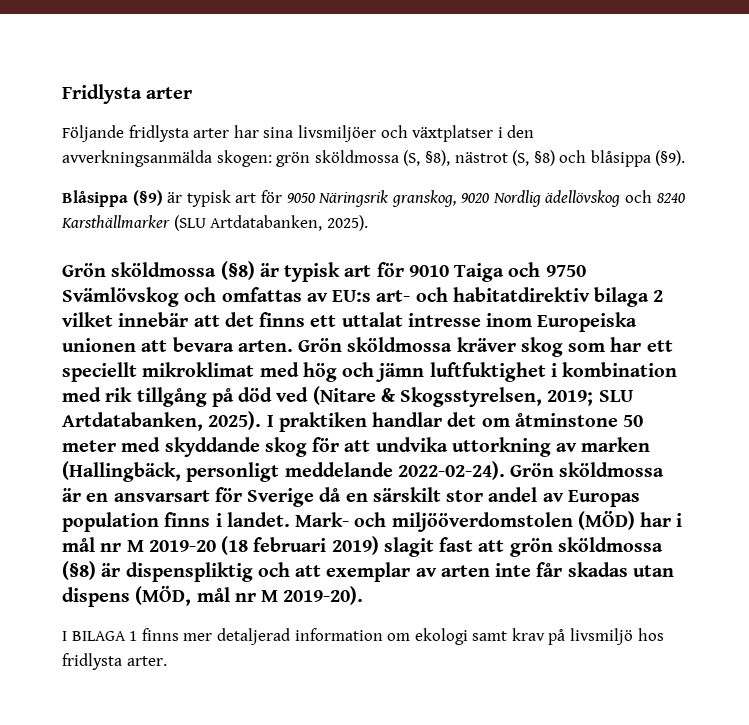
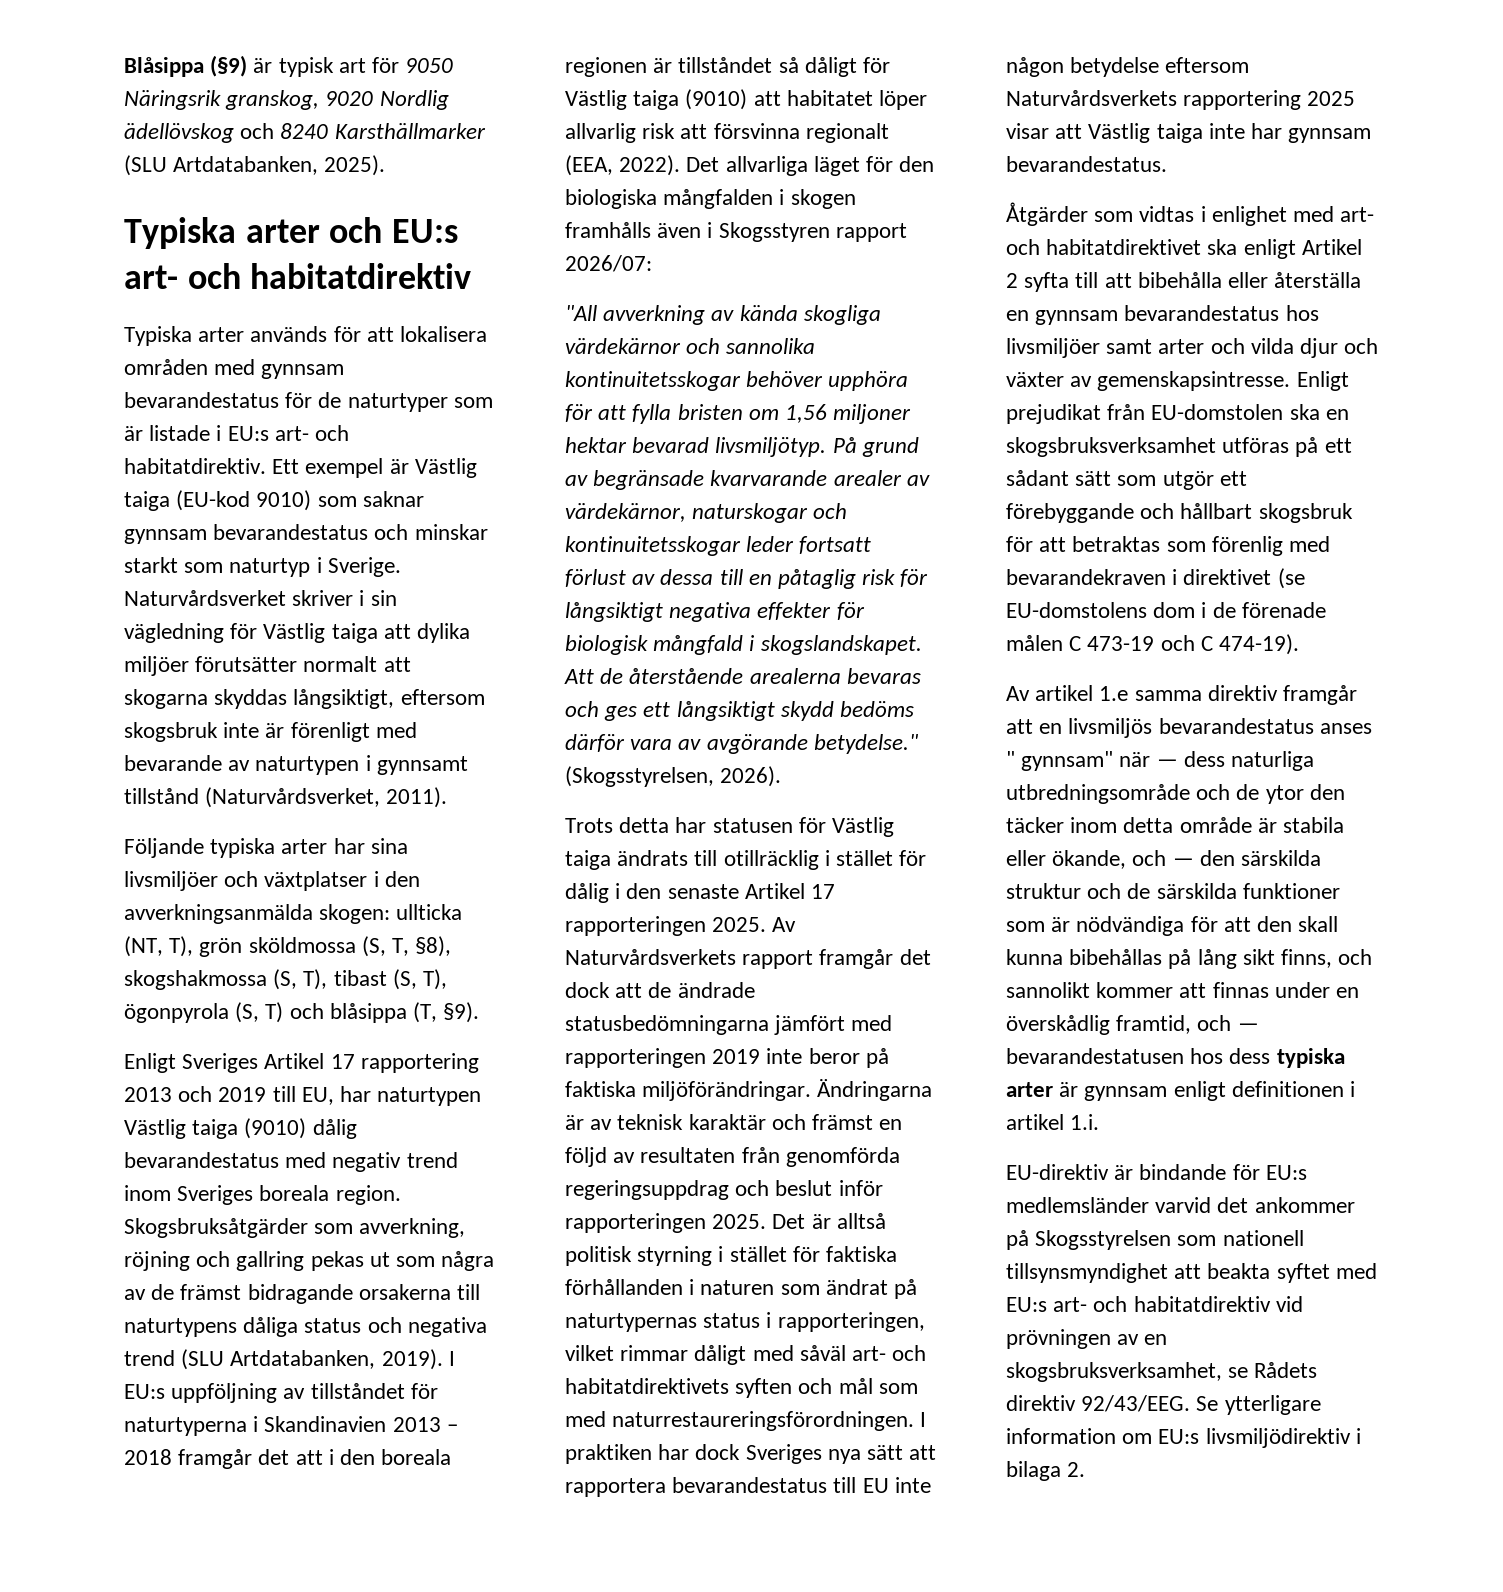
[62,84,193,104] [62,125,535,142] [62,150,686,167] Fridlysta arter // Följande fridlysta arter har sina livsmiljöer och växtplatser i den avverkningsanmälda skogen: grön sköldmossa (S, §8), nästrot (S, §8) och blåsippa (§9). // -> (124, 67) none
[62,261,586,282] [62,287,664,307] [62,312,638,332] [62,337,673,357] [62,362,678,382] [62,386,633,407] [62,411,644,432] [62,437,651,457] [62,461,665,482] [62,487,640,507] [62,510,683,532] [62,536,663,557] [62,561,674,582] [62,585,364,607] [62,628,664,645] [62,653,167,670] Grön sköldmossa (§8) är typisk art för 9010 Taiga och 9750 Svämlövskog och omfattas av EU:s art- och habitatdirektiv bilaga 2 vilket innebär att det finns ett uttalat intresse inom Europeiska unionen att bevara arten. Grön sköldmossa kräver skog som har ett speciellt mikroklimat med hög och jämn luftfuktighet i kombination med rik tillgång på död ved (Nitare & Skogsstyrelsen, 2019; SLU Artdatabanken, 2025). I praktiken handlar det om åtminstone 50 meter med skyddande skog för att undvika uttorkning av marken (Hallingbäck, personligt meddelande 2022-02-24). Grön sköldmossa är en ansvarsart för Sverige då en särskilt stor andel av Europas population finns i landet. Mark- och miljööverdomstolen (MÖD) har i mål nr M 2019-20 (18 februari 2019) slagit fast att grön sköldmossa (§8) är dispenspliktig och att exemplar av arten inte får skadas utan dispens (MÖD, mål nr M 2019-20). // I BILAGA 1 finns mer detaljerad information om ekologi samt krav på livsmiljö hos fridlysta arter. -> [124,217,459,249] [124,263,472,289] [124,326,488,346] [124,359,345,379] [124,392,493,412] [124,425,350,441] [124,458,477,478] [124,490,424,511] [124,524,488,544] [124,557,401,577] [124,590,397,606] [124,623,471,643] [124,656,411,676] [124,689,485,709] [124,722,417,742] [124,755,468,775] [124,787,448,808] [124,838,408,858] [124,871,420,891] [124,904,463,924] [124,936,452,957] [124,969,448,990] [124,1002,480,1023] [124,1053,479,1073] [124,1086,482,1106] [124,1118,357,1139] [124,1152,458,1172] [124,1185,401,1205] [124,1218,466,1238] [124,1251,495,1271] [124,1284,481,1304] [124,1317,487,1337] [124,1349,455,1370] [124,1383,438,1403] [124,1416,458,1436] [124,1449,452,1469] [565,57,891,77] [565,89,928,110] [565,123,889,143] [565,155,935,176] [565,189,856,209] [565,222,907,242] [565,255,652,272] [565,305,881,325] [565,338,816,354] [565,371,909,391] [565,404,912,424] [565,437,919,457] [565,470,930,490] [565,503,848,523] [565,536,872,556] [565,569,929,589] [565,602,865,622] [565,635,922,655] [564,668,921,684] [565,701,915,721] [565,734,918,754] [565,766,782,787] [565,817,895,837] [565,850,927,870] [565,883,836,903] [565,916,797,936] [565,949,931,969] [565,982,755,998] [565,1015,893,1035] [565,1048,889,1068] [565,1079,933,1101] [565,1114,903,1130] [565,1147,900,1167] [565,1180,883,1200] [565,1213,886,1233] [565,1246,898,1266] [565,1279,918,1299] [565,1312,925,1332] [565,1345,927,1365] [565,1378,918,1398] [565,1411,927,1431] [565,1444,937,1464] [565,1477,931,1497] [1006,57,1250,77] [1006,90,1356,110] [1006,123,1372,143] [1006,156,1167,172] [1006,202,1375,226] [1006,239,1362,259] [1006,272,1362,292] [1006,305,1319,325] [1006,338,1379,358] [1006,371,1349,391] [1006,404,1349,424] [1006,437,1352,457] [1006,470,1247,490] [1006,503,1353,523] [1006,536,1331,556] [1006,568,1305,589] [1006,602,1326,618] [1006,634,1300,655] [1006,685,1358,705] [1006,718,1372,738] [1006,751,1315,771] [1006,784,1345,804] [1006,817,1345,833] [1006,850,1322,869] [1006,883,1340,899] [1006,916,1339,936] [1006,949,1373,969] [1006,982,1360,998] [1006,1015,1259,1035] [1006,1048,1345,1068] [1006,1081,1356,1101] [1006,1114,1100,1130] [1006,1164,1307,1180] [1006,1197,1355,1213] [1006,1230,1304,1250] [1006,1263,1377,1283] [1006,1296,1303,1312] [1006,1329,1168,1349] [1006,1362,1318,1382] [1006,1395,1321,1415] [1006,1428,1361,1448] [1006,1461,1086,1481] Typiska arter och EU:s art- och habitatdirektiv // Typiska arter används för att lokalisera områden med gynnsam bevarandestatus för de naturtyper som är listade i EU:s art- och habitatdirektiv. Ett exempel är Västlig taiga (EU-kod 9010) som saknar gynnsam bevarandestatus och minskar starkt som naturtyp i Sverige. Naturvårdsverket skriver i sin vägledning för Västlig taiga att dylika miljöer förutsätter normalt att skogarna skyddas långsiktigt, eftersom skogsbruk inte är förenligt med bevarande av naturtypen i gynnsamt tillstånd (Naturvårdsverket, 2011). // Följande typiska arter har sina livsmiljöer och växtplatser i den avverkningsanmälda skogen: ullticka (NT, T), grön sköldmossa (S, T, §8), skogshakmossa (S, T), tibast (S, T), ögonpyrola (S, T) och blåsippa (T, §9). // Enligt Sveriges Artikel 17 rapportering 2013 och 2019 till EU, har naturtypen Västlig taiga (9010) dålig bevarandestatus med negativ trend inom Sveriges boreala region. Skogsbruksåtgärder som avverkning, röjning och gallring pekas ut som några av de främst bidragande orsakerna till naturtypens dåliga status och negativa trend (SLU Artdatabanken, 2019). I EU:s uppföljning av tillståndet för naturtyperna i Skandinavien 2013 – 2018 framgår det att i den boreala regionen är tillståndet så dåligt för Västlig taiga (9010) att habitatet löper allvarlig risk att försvinna regionalt (EEA, 2022). Det allvarliga läget för den biologiska mångfalden i skogen framhålls även i Skogsstyren rapport 2026/07: // "All avverkning av kända skogliga värdekärnor och sannolika kontinuitetsskogar behöver upphöra för att fylla bristen om 1,56 miljoner hektar bevarad livsmiljötyp. På grund av begränsade kvarvarande arealer av värdekärnor, naturskogar och kontinuitetsskogar leder fortsatt förlust av dessa till en påtaglig risk för långsiktigt negativa effekter för biologisk mångfald i skogslandskapet. Att de återstående arealerna bevaras och ges ett långsiktigt skydd bedöms därför vara av avgörande betydelse." (Skogsstyrelsen, 2026). // Trots detta har statusen för Västlig taiga ändrats till otillräcklig i stället för dålig i den senaste Artikel 17 rapporteringen 2025. Av Naturvårdsverkets rapport framgår det dock att de ändrade statusbedömningarna jämfört med rapporteringen 2019 inte beror på faktiska miljöförändringar. Ändringarna är av teknisk karaktär och främst en följd av resultaten från genomförda regeringsuppdrag och beslut inför rapporteringen 2025. Det är alltså politisk styrning i stället för faktiska förhållanden i naturen som ändrat på naturtypernas status i rapporteringen, vilket rimmar dåligt med såväl art- och habitatdirektivets syften och mål som med naturrestaureringsförordningen. I praktiken har dock Sveriges nya sätt att rapportera bevarandestatus till EU inte någon betydelse eftersom Naturvårdsverkets rapportering 2025 visar att Västlig taiga inte har gynnsam bevarandestatus. // Åtgärder som vidtas i enlighet med art- och habitatdirektivet ska enligt Artikel 2 syfta till att bibehålla eller återställa en gynnsam bevarandestatus hos livsmiljöer samt arter och vilda djur och växter av gemenskapsintresse. Enligt prejudikat från EU-domstolen ska en skogsbruksverksamhet utföras på ett sådant sätt som utgör ett förebyggande och hållbart skogsbruk för att betraktas som förenlig med bevarandekraven i direktivet (se EU-domstolens dom i de förenade målen C 473-19 och C 474-19). // Av artikel 1.e samma direktiv framgår att en livsmiljös bevarandestatus anses " gynnsam" när — dess naturliga utbredningsområde och de ytor den täcker inom detta område är stabila eller ökande, och — den särskilda struktur och de särskilda funktioner som är nödvändiga för att den skall kunna bibehållas på lång sikt finns, och sannolikt kommer att finnas under en överskådlig framtid, och — bevarandestatusen hos dess typiska arter är gynnsam enligt definitionen i artikel 1.i. // EU-direktiv är bindande för EU:s medlemsländer varvid det ankommer på Skogsstyrelsen som nationell tillsynsmyndighet att beakta syftet med EU:s art- och habitatdirektiv vid prövningen av en skogsbruksverksamhet, se Rådets direktiv 92/43/EEG. Se ytterligare information om EU:s livsmiljödirektiv i bilaga 2.

